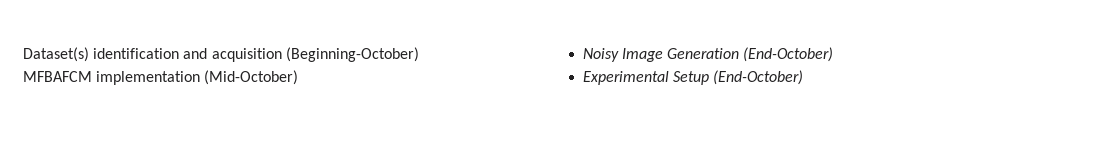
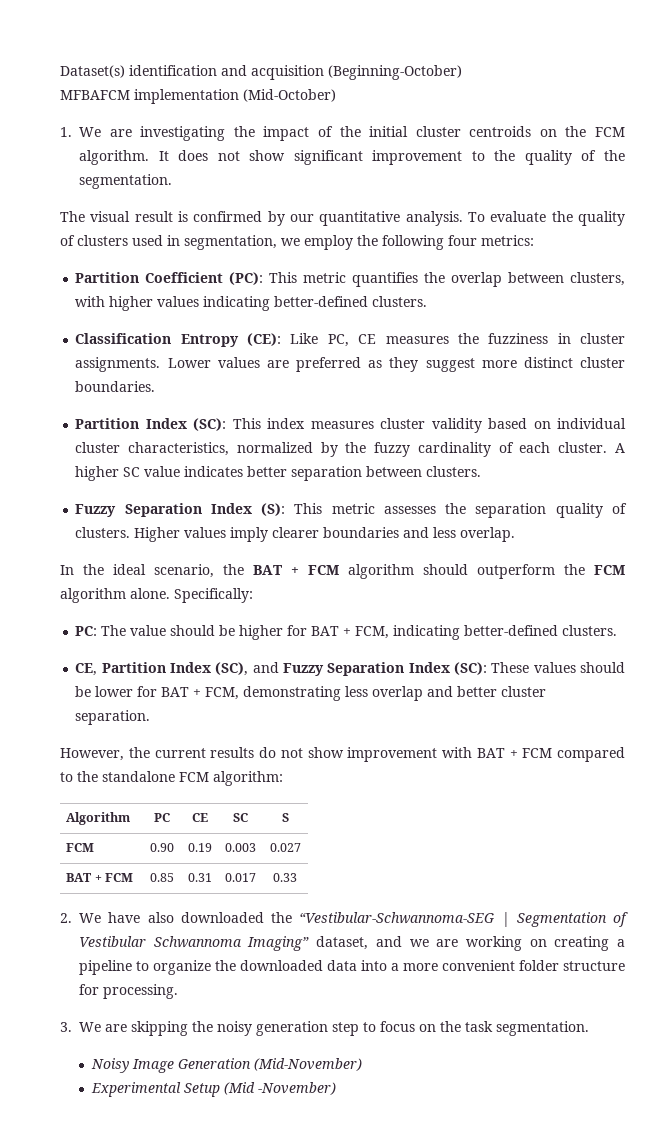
(299, 77) none -> [60,126,625,141] [79,150,625,165] [79,174,172,189] [60,211,625,226] [60,235,534,250] [75,272,625,287] [75,296,428,311] [75,333,626,347] [75,357,626,372] [75,381,156,392] [75,418,626,433] [75,442,625,457] [75,466,482,481] [75,503,627,518] [75,527,516,542] [60,564,625,579] [60,588,253,603] [75,625,618,640] [75,662,626,676] [75,686,547,701] [75,710,151,725] [60,747,625,762] [60,771,283,786] [66,812,131,825] [153,813,170,822] [191,813,208,822] [233,813,248,822] [281,813,289,822] [66,843,95,852] [149,843,174,852] [187,843,212,852] [225,843,256,852] [269,843,301,852] [66,873,134,882] [149,873,174,882] [187,873,212,882] [225,873,256,882] [273,873,297,882] [60,912,628,927] [79,936,625,951] [79,960,625,975] [79,984,178,999] [60,1021,589,1036] // 1. We are investigating the impact of the initial cluster centroids on the FCM algorithm. It does not show significant improvement to the quality of the segmentation. // The visual result is confirmed by our quantitative analysis. To evaluate the quality of clusters used in segmentation, we employ the following four metrics: // Partition Coefficient (PC): This metric quantifies the overlap between clusters, with higher values indicating better-defined clusters. // Classification Entropy (CE): Like PC, CE measures the fuzziness in cluster assignments. Lower values are preferred as they suggest more distinct cluster boundaries. // Partition Index (SC): This index measures cluster validity based on individual cluster characteristics, normalized by the fuzzy cardinality of each cluster. A higher SC value indicates better separation between clusters. // Fuzzy Separation Index (S): This metric assesses the separation quality of clusters. Higher values imply clearer boundaries and less overlap. // In the ideal scenario, the BAT + FCM algorithm should outperform the FCM algorithm alone. Specifically: // PC: The value should be higher for BAT + FCM, indicating better-defined clusters. // CE, Partition Index (SC), and Fuzzy Separation Index (SC): These values should be lower for BAT + FCM, demonstrating less overlap and better cluster separation. // However, the current results do not show improvement with BAT + FCM compared to the standalone FCM algorithm: // Algorithm | PC | CE | SC | S // FCM | 0.90 | 0.19 | 0.003 | 0.027 // BAT + FCM | 0.85 | 0.31 | 0.017 | 0.33 // 2. We have also downloaded the “Vestibular-Schwannoma-SEG | Segmentation of Vestibular Schwannoma Imaging” dataset, and we are working on creating a pipeline to organize the downloaded data into a more convenient folder structure for processing. // 3. We are skipping the noisy generation step to focus on the task segmentation.
[743,47,834,62] (End-October) -> [253,1058,362,1071] (Mid-November)
[712,70,803,85] (End-October) -> [223,1082,336,1095] (Mid -November)

